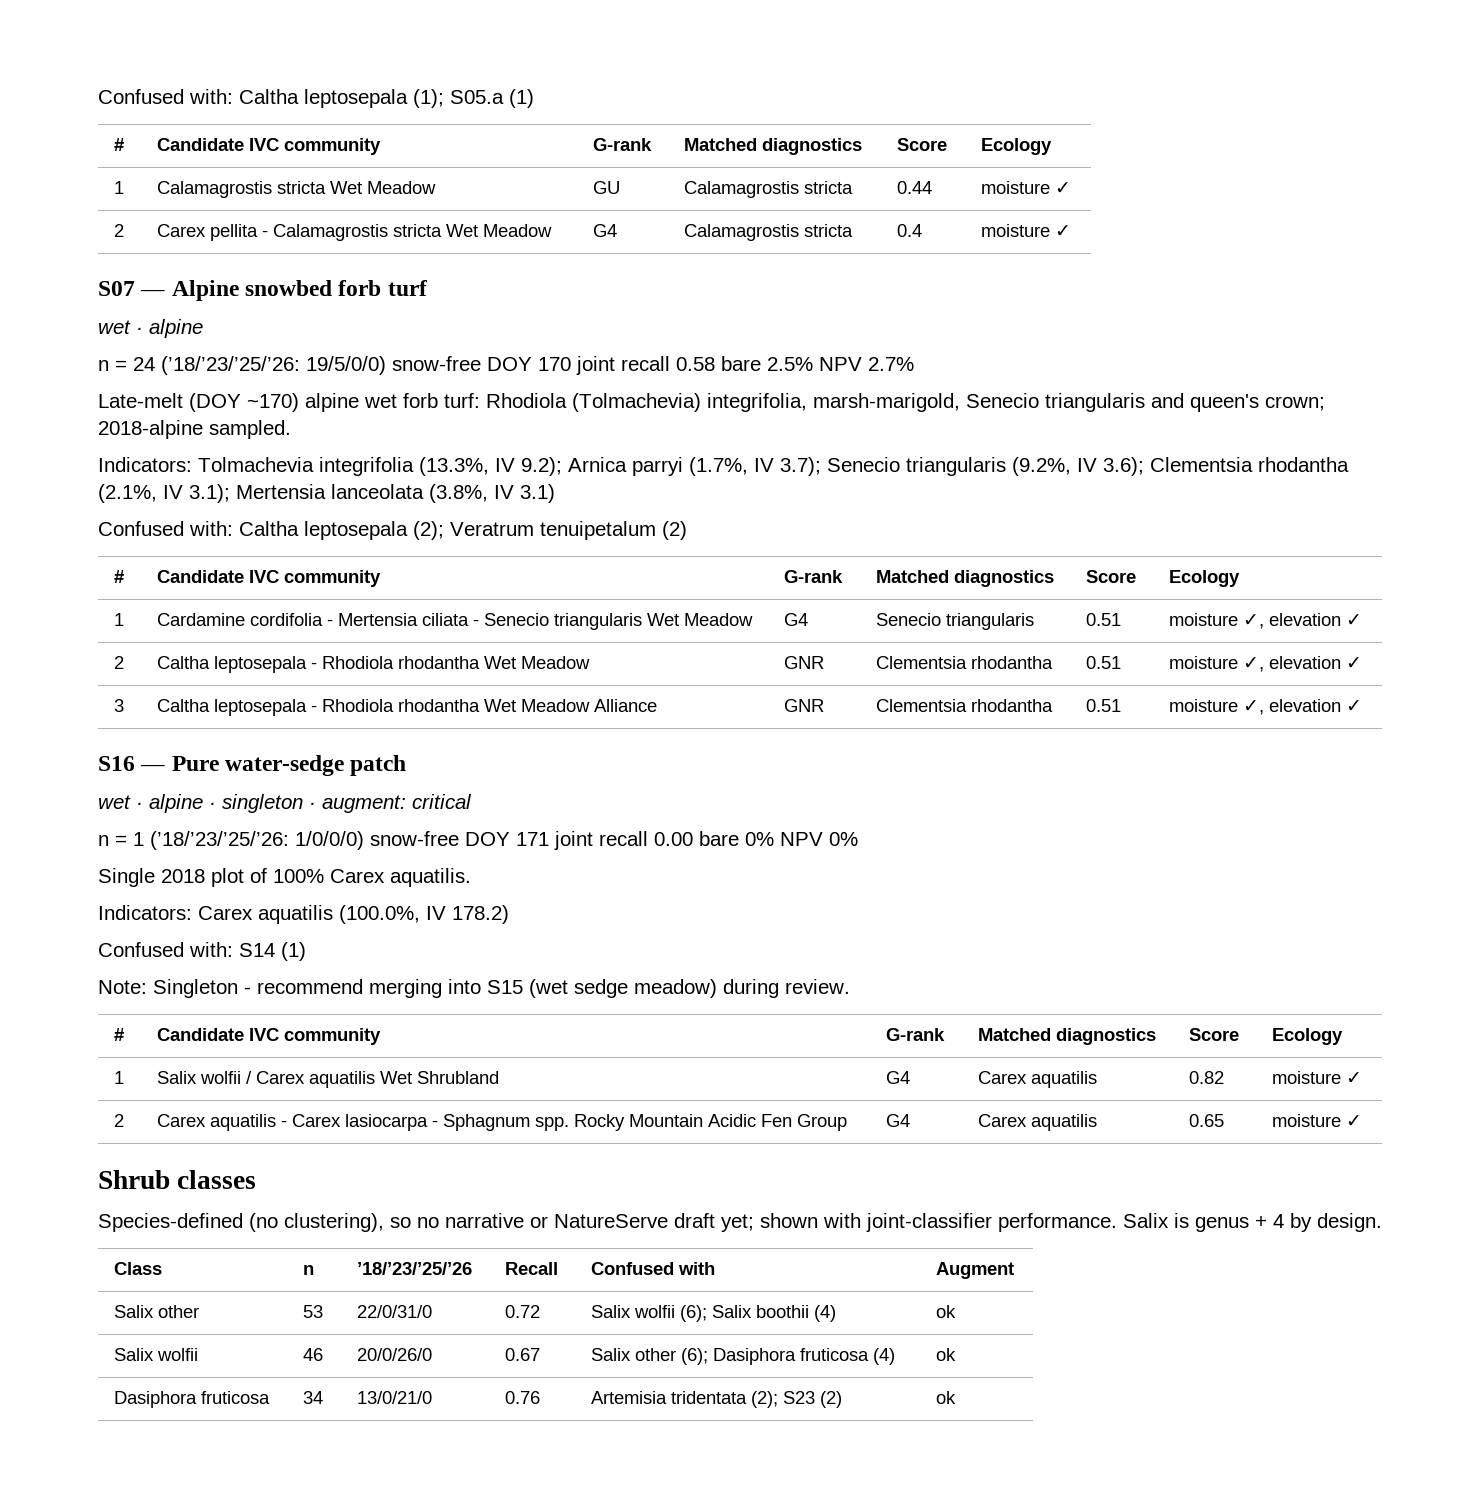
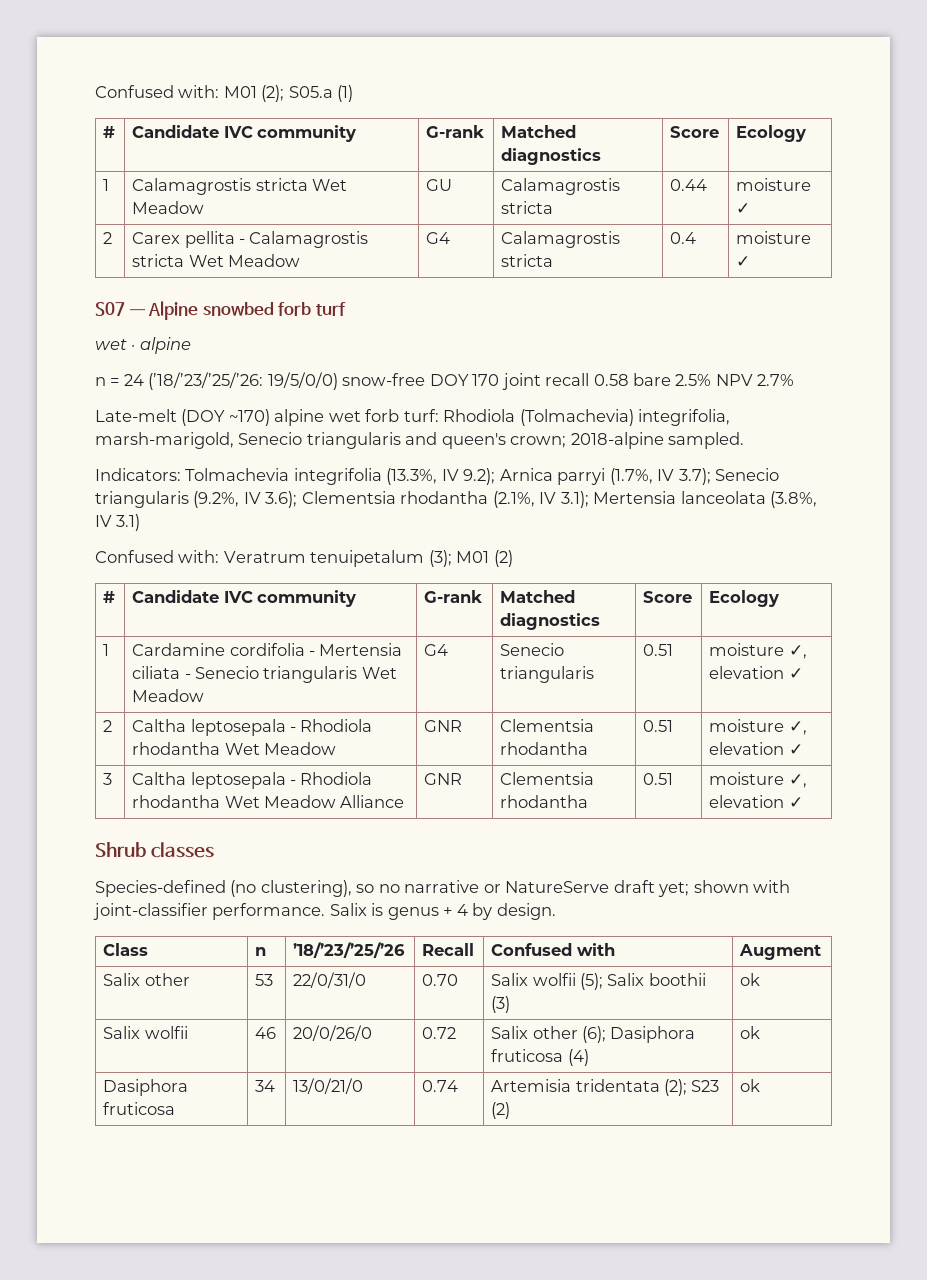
[98,89,444,108] Confused with: Caltha leptosepala (1); -> [95,85,285,102] Confused with: M01 (2);
[239,521,656,540] Caltha leptosepala (2); Veratrum tenuipetalum -> [223,550,490,567] Veratrum tenuipetalum (3); M01
[98,755,407,776] [98,794,472,813] [98,831,858,850] [98,868,471,887] [98,905,509,924] [98,942,306,961] [98,979,850,998] [114,1028,125,1041] [157,1028,382,1045] [886,1028,946,1041] [978,1028,1157,1045] [1189,1028,1240,1041] [1272,1028,1344,1045] [114,1071,125,1084] [157,1071,500,1088] [886,1071,911,1084] [978,1071,1098,1088] [1189,1071,1225,1084] [1272,1071,1363,1084] [114,1114,125,1127] [157,1114,848,1131] [886,1114,911,1127] [978,1114,1098,1131] [1189,1114,1225,1127] [1272,1114,1363,1127] // S16 — Pure water-sedge patch // wet · alpine · singleton · augment: critical // n = 1 (’18/’23/’25/’26: 1/0/0/0) snow-free DOY 171 joint recall 0.00 bare 0% NPV 0% // Single 2018 plot of 100% Carex aquatilis. // Indicators: Carex aquatilis (100.0%, IV 178.2) // Confused with: S14 (1) // Note: Singleton - recommend merging into S15 (wet sedge meadow) during review. // # | Candidate IVC community | G-rank | Matched diagnostics | Score | Ecology // 1 | Salix wolfii / Carex aquatilis Wet Shrubland | G4 | Carex aquatilis | 0.82 | moisture ✓ // 2 | Carex aquatilis - Carex lasiocarpa - Sphagnum spp. Rocky Mountain Acidic Fen Group | G4 | Carex aquatilis | 0.65 | moisture ✓ -> (803, 802) none
[505,1305,541,1318] [591,1305,708,1322] 0.72 | Salix wolfii (6); -> [422,974,459,986] [491,973,603,990] 0.70 | Salix wolfii (5);
[814,1305,837,1322] (4) -> [491,996,511,1013] (3)
[505,1348,541,1361] 0.67 -> [422,1027,457,1039] 0.72
[505,1391,541,1404] 0.76 -> [422,1080,459,1092] 0.74

